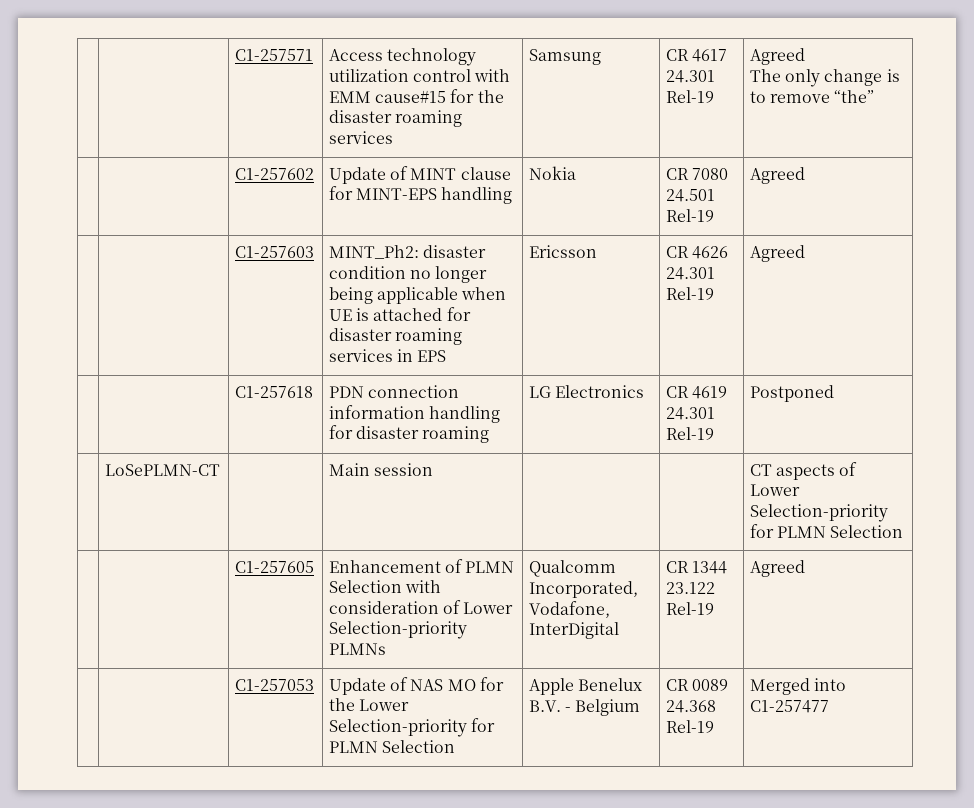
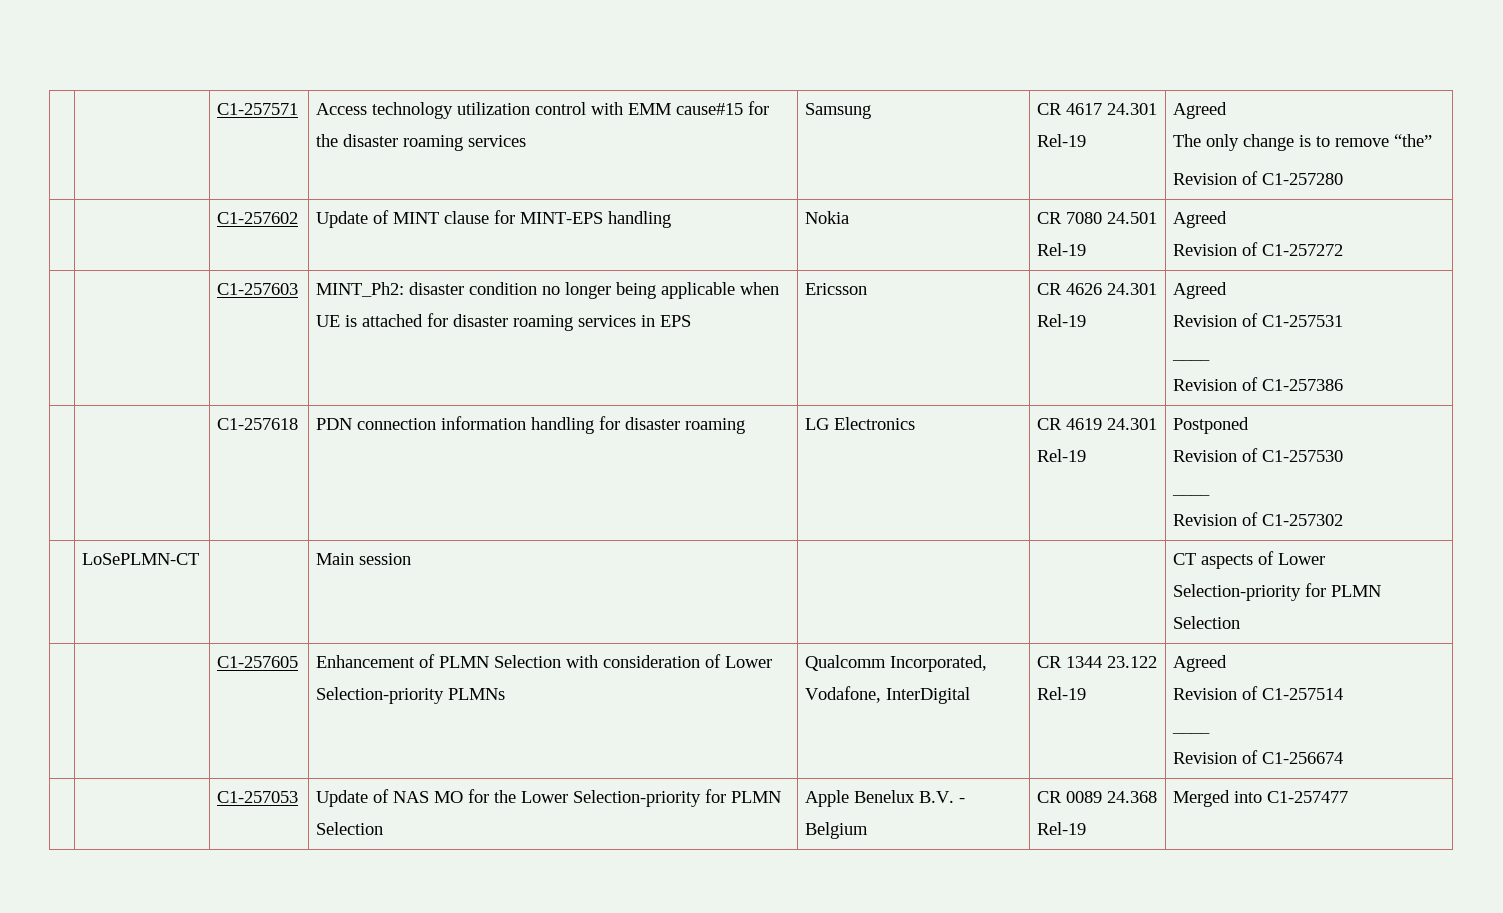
(875, 96) none -> [1173,171,1344,185] // Revision of C1-257280
(805, 175) none -> [1173,242,1344,256] // Revision of C1-257272
(805, 253) none -> [1173,313,1344,327] [1172,359,1211,361] [1173,377,1344,391] // Revision of C1-257531 // ____ // Revision of C1-257386
(834, 393) none -> [1173,448,1344,462] [1172,494,1211,496] [1173,512,1344,526] // Revision of C1-257530 // ____ // Revision of C1-257302
(805, 568) none -> [1173,686,1344,700] [1172,732,1211,734] [1173,750,1344,764] // Revision of C1-257514 // ____ // Revision of C1-256674

